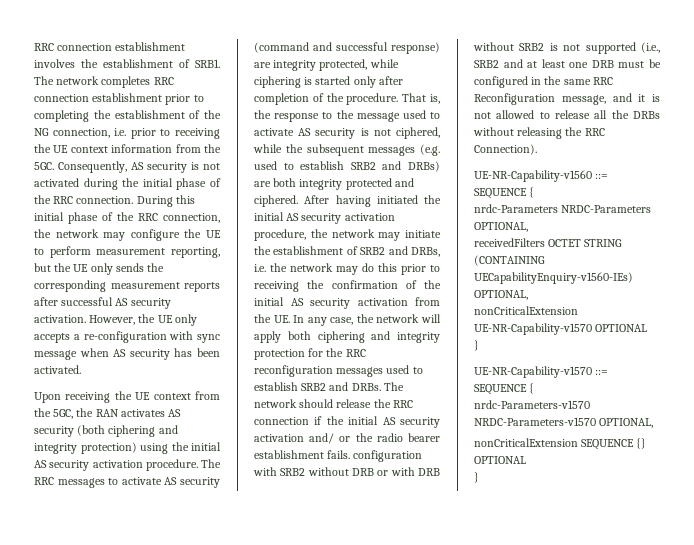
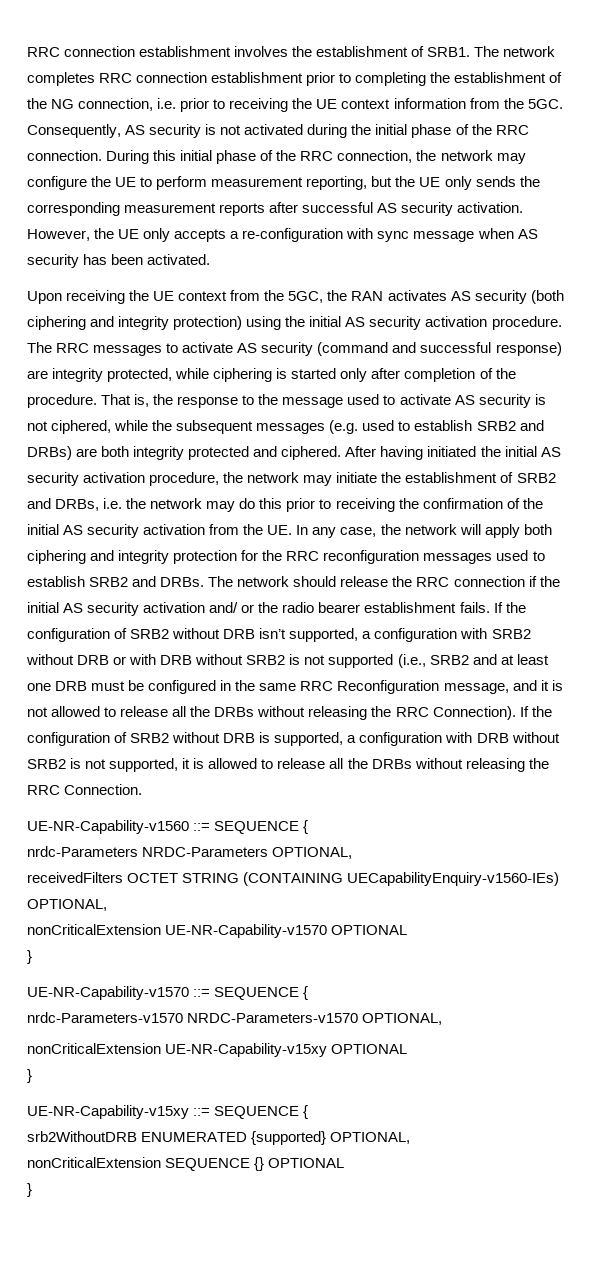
(351, 454) none -> [493,602,526,613] [27,628,372,642] If the configuration of SRB2 without DRB isn’t supported, a
(537, 149) none -> [519,706,552,717] [27,732,560,746] [27,758,549,772] [27,784,143,795] If the configuration of SRB2 without DRB is supported, a configuration with DRB without SRB2 is not supported, it is allowed to release all the DRBs without releasing the RRC Connection.
(654, 423) none -> [27,1043,408,1057] [27,1069,32,1083] [27,1105,309,1119] [27,1131,411,1145] // nonCriticalExtension UE-NR-Capability-v15xy OPTIONAL // } // UE-NR-Capability-v15xy ::= SEQUENCE { // srb2WithoutDRB ENUMERATED {supported} OPTIONAL,

